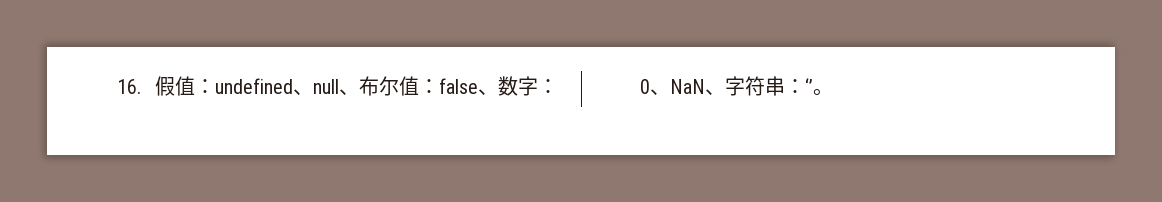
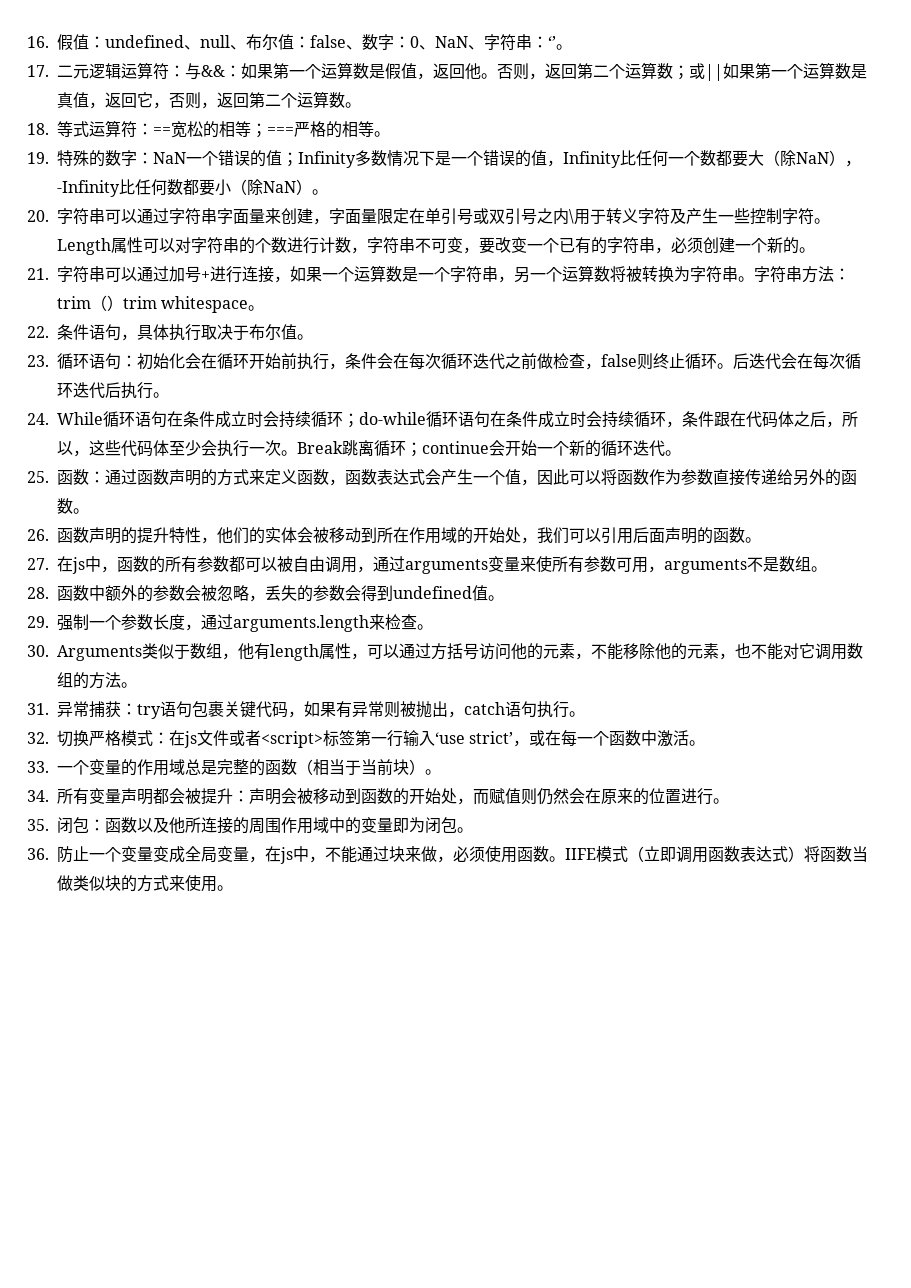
(833, 92) none -> [27,62,867,81] [57,91,361,109] [27,120,390,138] [27,150,861,168] [57,179,328,197] [27,208,830,225] [57,237,815,255] [27,265,850,283] [57,295,265,313] [27,324,313,341] [27,353,861,370] [57,382,169,399] [27,411,858,428] [57,440,681,457] [27,469,857,486] [57,498,89,514] [27,527,761,544] [27,556,827,574] [27,585,504,602] [27,614,433,632] [27,643,863,661] [57,672,137,689] [27,701,585,719] [27,730,706,748] [27,759,441,776] [27,788,729,805] [27,817,473,834] [27,846,868,864] [57,875,233,892] // 17.二元逻辑运算符：与&&：如果第一个运算数是假值，返回他。否则，返回第二个运算数；或||如果第一个运算数是真值，返回它，否则，返回第二个运算数。 // 18.等式运算符：==宽松的相等；===严格的相等。 // 19.特殊的数字：NaN一个错误的值；Infinity多数情况下是一个错误的值，Infinity比任何一个数都要大（除NaN），-Infinity比任何数都要小（除NaN）。 // 20.字符串可以通过字符串字面量来创建，字面量限定在单引号或双引号之内\用于转义字符及产生一些控制字符。Length属性可以对字符串的个数进行计数，字符串不可变，要改变一个已有的字符串，必须创建一个新的。 // 21.字符串可以通过加号+进行连接，如果一个运算数是一个字符串，另一个运算数将被转换为字符串。字符串方法：trim（）trim whitespace。 // 22.条件语句，具体执行取决于布尔值。 // 23.循环语句：初始化会在循环开始前执行，条件会在每次循环迭代之前做检查，false则终止循环。后迭代会在每次循环迭代后执行。 // 24. While循环语句在条件成立时会持续循环；do-while循环语句在条件成立时会持续循环，条件跟在代码体之后，所以，这些代码体至少会执行一次。Break跳离循环；continue会开始一个新的循环迭代。 // 25.函数：通过函数声明的方式来定义函数，函数表达式会产生一个值，因此可以将函数作为参数直接传递给另外的函数。 // 26.函数声明的提升特性，他们的实体会被移动到所在作用域的开始处，我们可以引用后面声明的函数。 // 27.在js中，函数的所有参数都可以被自由调用，通过arguments变量来使所有参数可用，arguments不是数组。 // 28.函数中额外的参数会被忽略，丢失的参数会得到undefined值。 // 29.强制一个参数长度，通过arguments.length来检查。 // 30. Arguments类似于数组，他有length属性，可以通过方括号访问他的元素，不能移除他的元素，也不能对它调用数组的方法。 // 31.异常捕获：try语句包裹关键代码，如果有异常则被抛出，catch语句执行。 // 32.切换严格模式：在js文件或者<script>标签第一行输入‘use strict’，或在每一个函数中激活。 // 33.一个变量的作用域总是完整的函数（相当于当前块）。 // 34.所有变量声明都会被提升：声明会被移动到函数的开始处，而赋值则仍然会在原来的位置进行。 // 35.闭包：函数以及他所连接的周围作用域中的变量即为闭包。 // 36.防止一个变量变成全局变量，在js中，不能通过块来做，必须使用函数。IIFE模式（立即调用函数表达式）将函数当做类似块的方式来使用。

